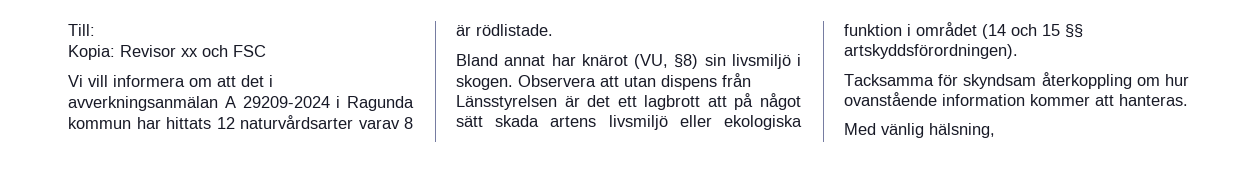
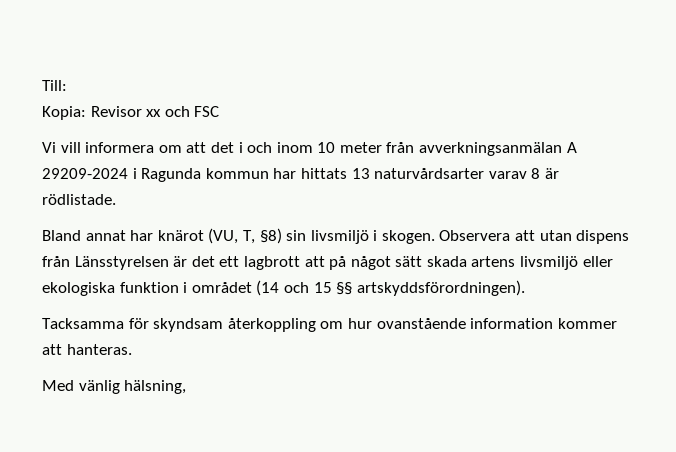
(273, 81) none -> [247,142,415,153] och inom 10 meter från
[216,117,235,129] 12 -> [351,168,370,179] 13
(668, 61) none -> [242,230,255,244] T,

